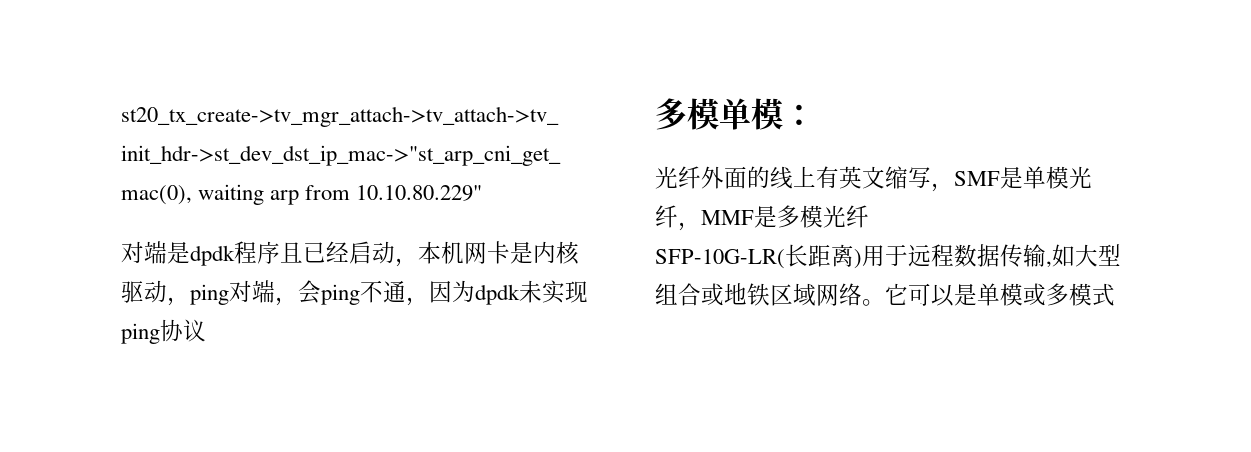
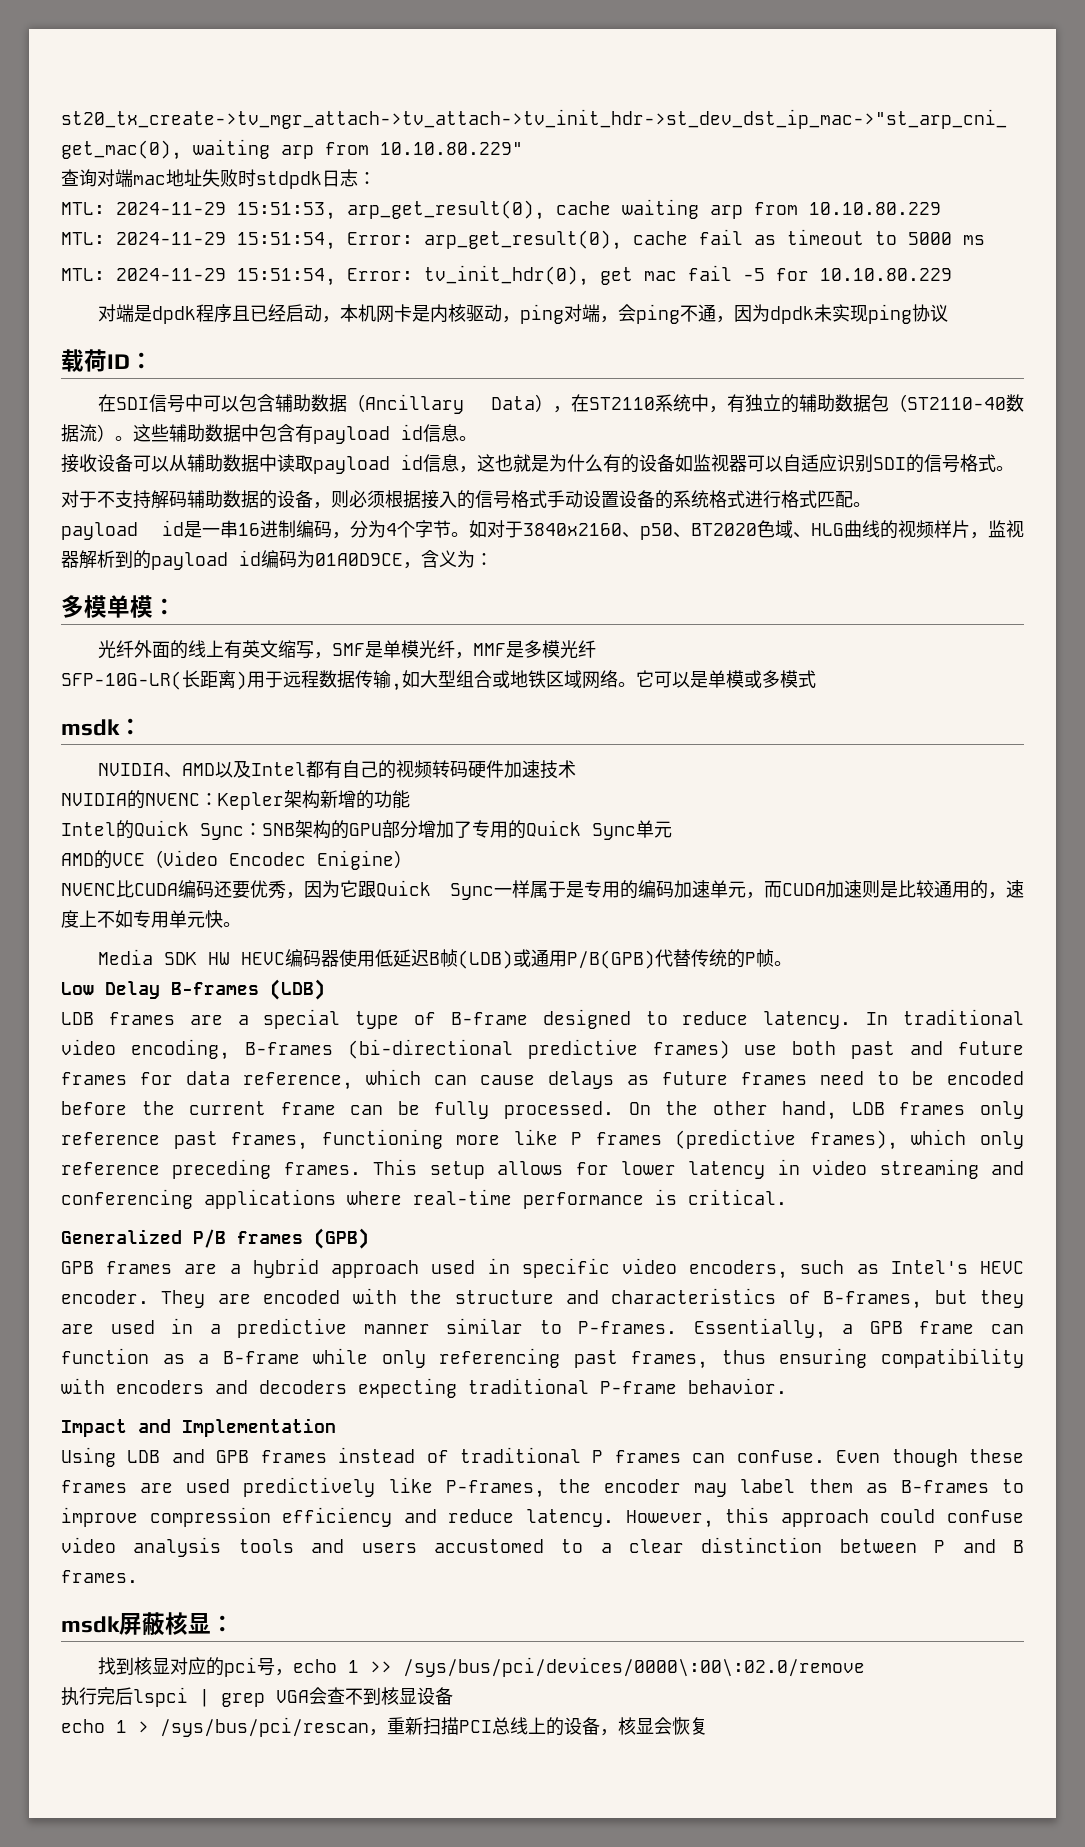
(483, 193) none -> [61,169,376,189] [61,199,941,220] [61,229,985,250] [61,265,952,286] // 查询对端mac地址失败时stdpdk日志： // MTL: 2024-11-29 15:51:53, arp_get_result(0), cache waiting arp from 10.10.80.229 // MTL: 2024-11-29 15:51:54, Error: arp_get_result(0), cache fail as timeout to 5000 ms // MTL: 2024-11-29 15:51:54, Error: tv_init_hdr(0), get mac fail -5 for 10.10.80.229
(206, 330) none -> [61,349,153,372] [97,394,1024,414] [61,424,477,444] [61,454,1014,474] [61,490,871,509] [61,520,1024,540] [61,550,493,570] // 载荷ID： // 在SDI信号中可以包含辅助数据（Ancillary Data），在ST2110系统中，有独立的辅助数据包（ST2110-40数据流）。这些辅助数据中包含有payload id信息。 // 接收设备可以从辅助数据中读取payload id信息，这也就是为什么有的设备如监视器可以自适应识别SDI的信号格式。 // 对于不支持解码辅助数据的设备，则必须根据接入的信号格式手动设置设备的系统格式进行格式匹配。 // payload id是一串16进制编码，分为4个字节。如对于3840x2160、p50、BT2020色域、HLG曲线的视频样片，监视器解析到的payload id编码为01A0D9CE，含义为：
(1115, 294) none -> [61,718,142,736] [97,760,576,779] [61,790,410,810] [61,820,672,840] [61,850,412,870] [61,880,1024,900] [61,910,241,928] [97,949,792,969] [61,979,325,1000] [61,1009,1024,1029] [61,1039,1024,1060] [61,1069,1024,1090] [61,1101,1024,1120] [61,1129,1024,1150] [61,1159,1024,1179] [61,1189,787,1209] [61,1228,369,1249] [61,1258,1024,1279] [61,1288,1024,1309] [61,1318,1024,1339] [61,1348,1024,1369] [61,1378,787,1398] [61,1418,336,1437] [61,1447,1024,1467] [61,1477,1025,1498] [61,1507,1024,1528] [61,1537,1024,1557] [61,1570,138,1583] [61,1612,234,1635] [97,1657,865,1677] [61,1687,453,1707] [61,1717,708,1737] // msdk： // NVIDIA、AMD以及Intel都有自己的视频转码硬件加速技术 // NVIDIA的NVENC：Kepler架构新增的功能 // Intel的Quick Sync：SNB架构的GPU部分增加了专用的Quick Sync单元 // AMD的VCE（Video Encodec Enigine） // NVENC比CUDA编码还要优秀，因为它跟Quick Sync一样属于是专用的编码加速单元，而CUDA加速则是比较通用的，速度上不如专用单元快。 // Media SDK HW HEVC编码器使用低延迟B帧(LDB)或通用P/B(GPB)代替传统的P帧。 // Low Delay B-frames (LDB) // LDB frames are a special type of B-frame designed to reduce latency. In traditional video encoding, B-frames (bi-directional predictive frames) use both past and future frames for data reference, which can cause delays as future frames need to be encoded before the current frame can be fully processed. On the other hand, LDB frames only reference past frames, functioning more like P frames (predictive frames), which only reference preceding frames. This setup allows for lower latency in video streaming and conferencing applications where real-time performance is critical. // Generalized P/B frames (GPB) // GPB frames are a hybrid approach used in specific video encoders, such as Intel's HEVC encoder. They are encoded with the structure and characteristics of B-frames, but they are used in a predictive manner similar to P-frames. Essentially, a GPB frame can function as a B-frame while only referencing past frames, thus ensuring compatibility with encoders and decoders expecting traditional P-frame behavior. // Impact and Implementation // Using LDB and GPB frames instead of traditional P frames can confuse. Even though these frames are used predictively like P-frames, the encoder may label them as B-frames to improve compression efficiency and reduce latency. However, this approach could confuse video analysis tools and users accustomed to a clear distinction between P and B frames. // msdk屏蔽核显： // 找到核显对应的pci号，echo 1 >> /sys/bus/pci/devices/0000\:00\:02.0/remove // 执行完后lspci | grep VGA会查不到核显设备 // echo 1 > /sys/bus/pci/rescan，重新扫描PCI总线上的设备，核显会恢复

